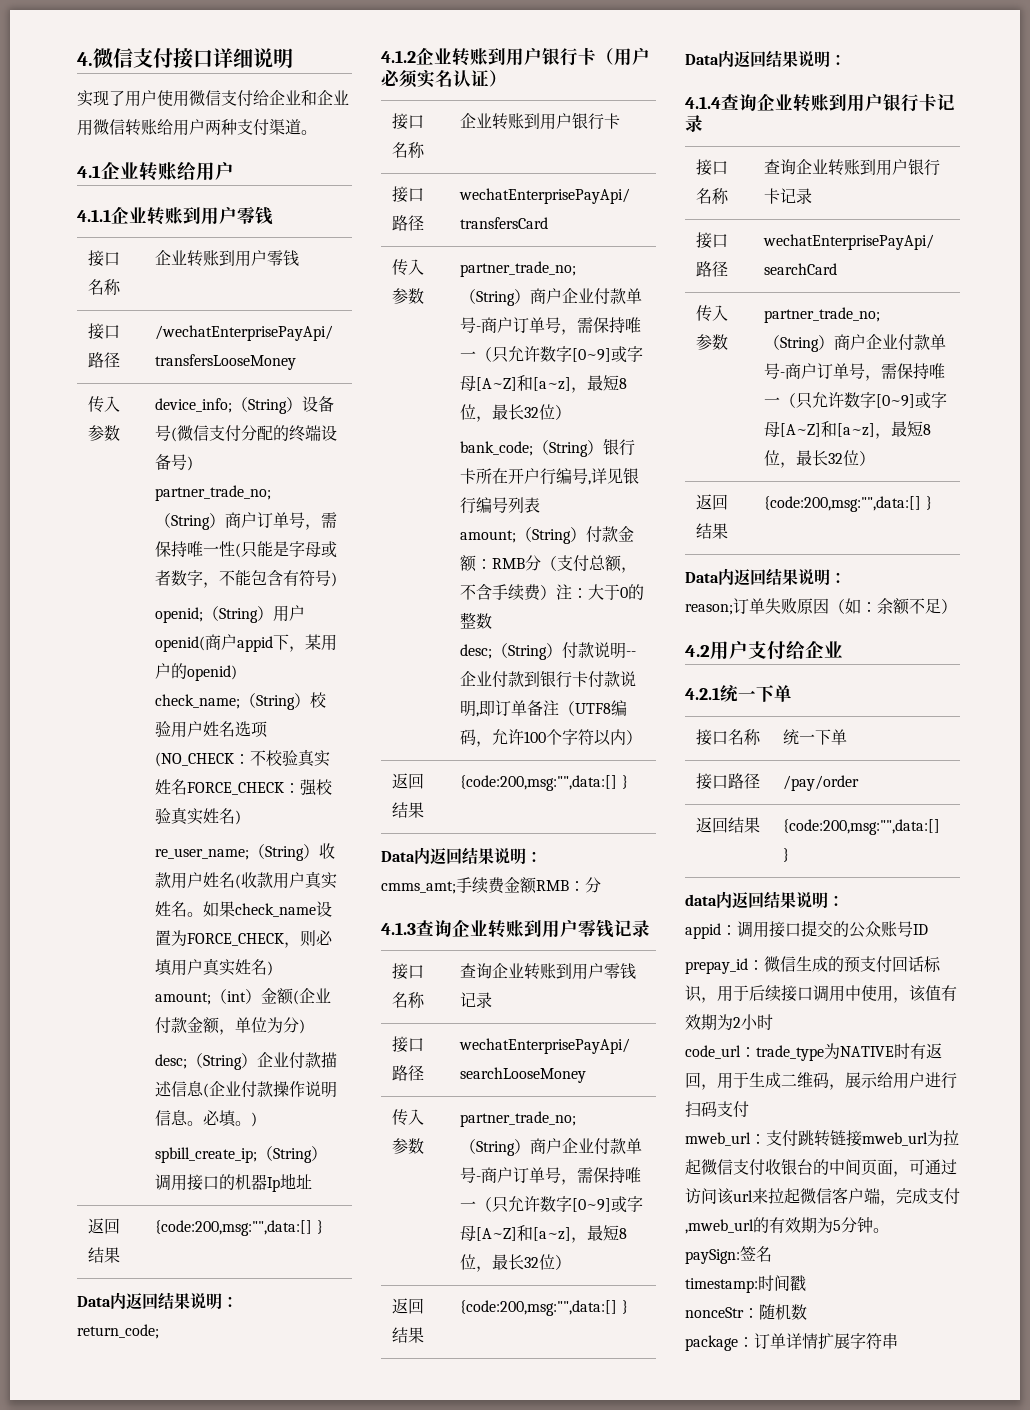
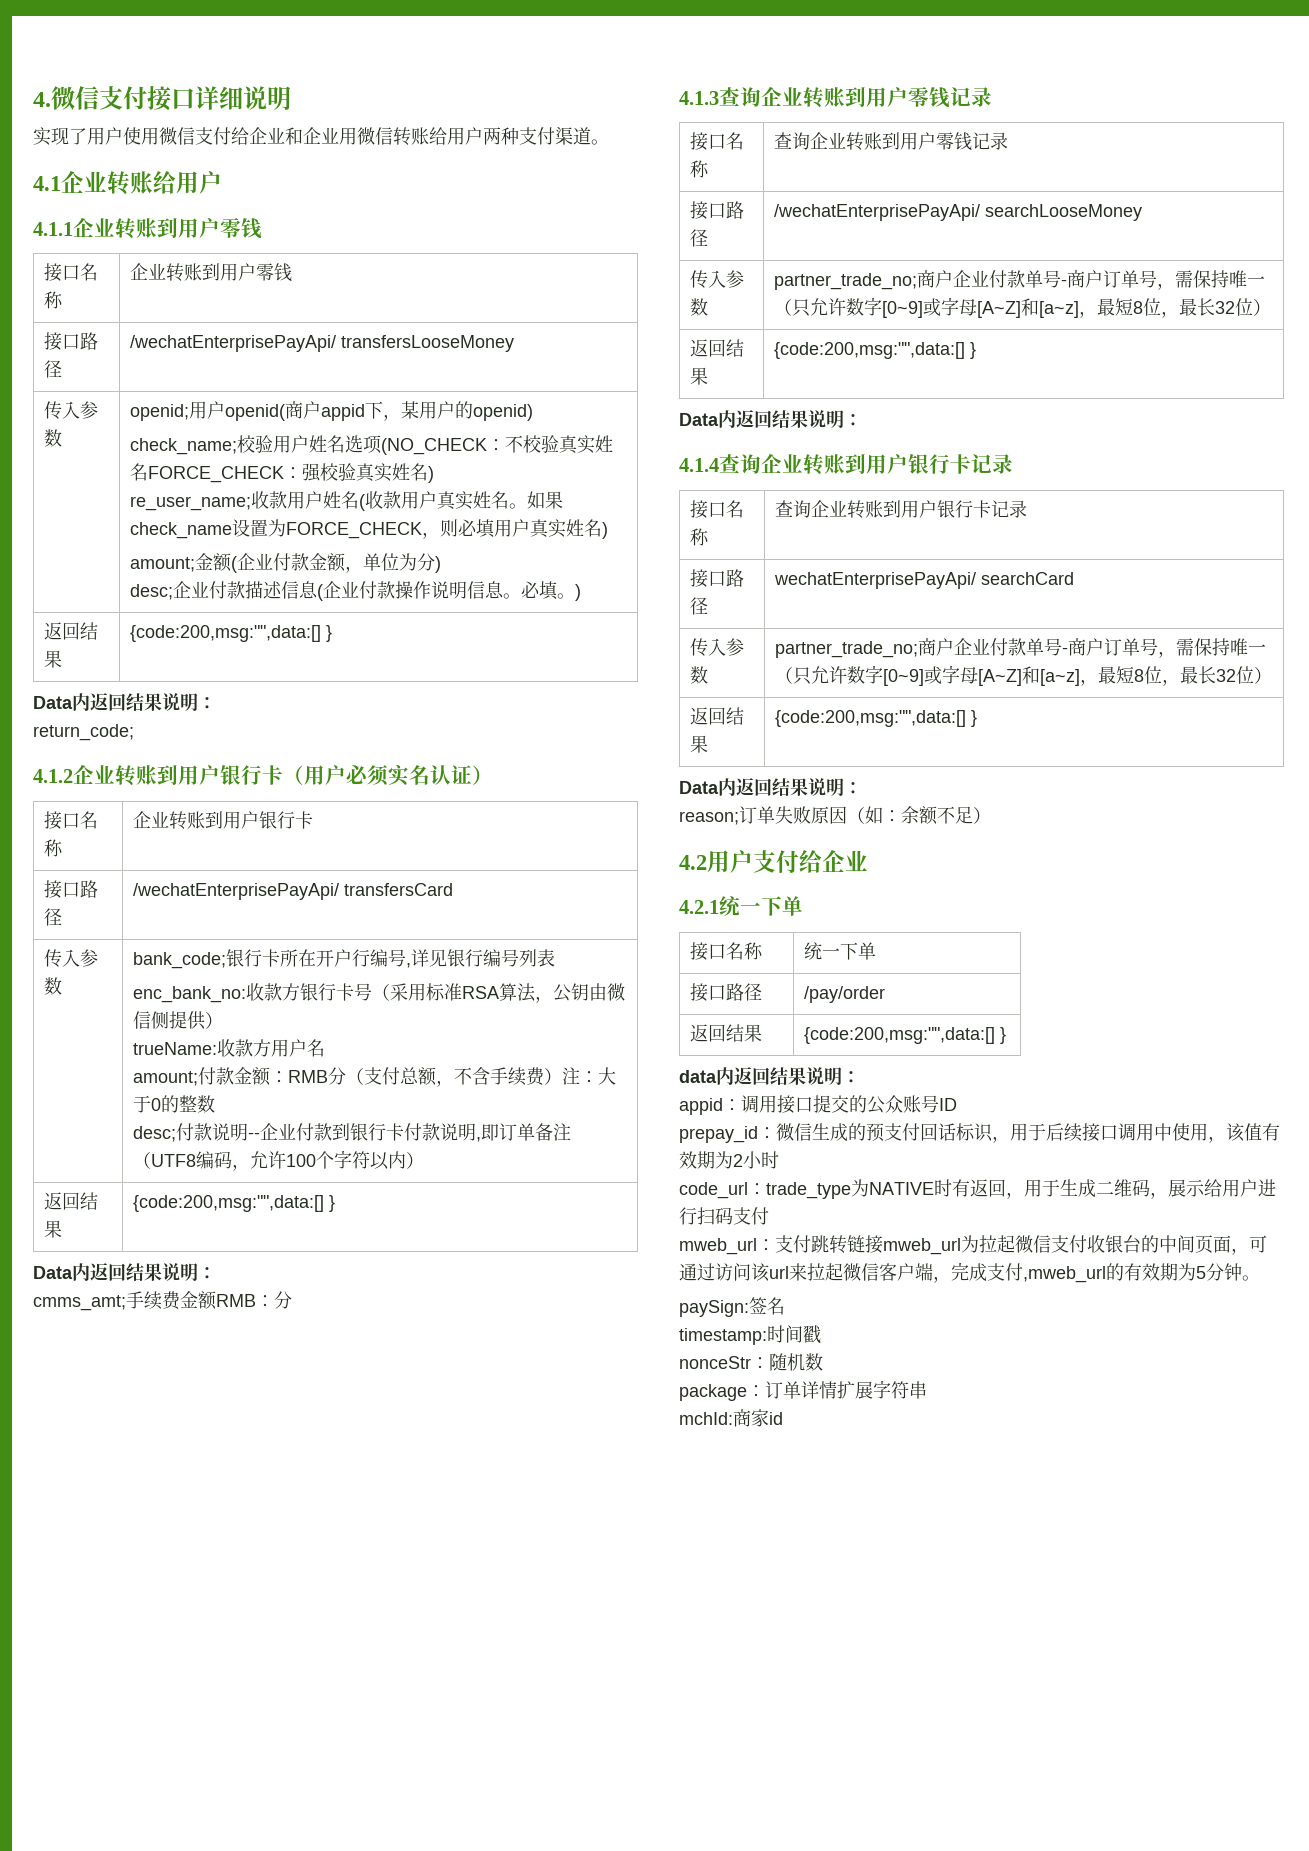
[155,396,335,414] [155,425,338,442] [155,454,194,471] [155,485,272,501] [155,512,338,530] [155,541,338,558] [155,570,338,588] [155,606,274,623] device_info;（String）设备号(微信支付分配的终端设备号) // partner_trade_no;（String）商户订单号，需保持唯一性(只能是字母或者数字，不能包含有符号) // openid;（String） -> [130,404,190,421] openid;
[240,693,311,710] （String） -> (238, 446) none
[249,844,320,861] （String） -> (252, 503) none
[211,989,262,1004] （int） -> (196, 564) none
[187,1053,258,1070] （String） -> (174, 592) none
[155,1146,328,1163] [155,1173,313,1192] // spbill_create_ip;（String）调用接口的机器Ip地址 -> (582, 592) none
[459,188,631,204] wechatEnterprisePayApi/ -> [133,883,340,900] /wechatEnterprisePayApi/
[460,261,577,277] [460,288,643,306] [460,317,642,335] [460,346,644,363] [460,375,628,393] [460,404,572,422] [460,440,604,457] partner_trade_no;（String）商户企业付款单号-商户订单号，需保持唯一（只允许数字[0~9]或字母[A~Z]和[a~z]，最短8位，最长32位） // bank_code;（String） -> [133,952,227,969] bank_code;
[460,527,587,544] // amount;（String） -> [133,983,626,1003] [133,1011,224,1030] [133,1039,326,1057] [133,1071,199,1086] // enc_bank_no:收款方银行卡号（采用标准RSA算法，公钥由微信侧提供） // trueName:收款方用户名 // amount;
[492,643,563,660] （String） -> (177, 1134) none
[459,1038,631,1054] wechatEnterprisePayApi/ -> [774,204,981,221] /wechatEnterprisePayApi/
[460,1139,531,1156] （String） -> (918, 281) none
[764,335,835,352] （String） -> (919, 649) none
(898, 1341) none -> [679,1409,783,1427] // mchId:商家id

